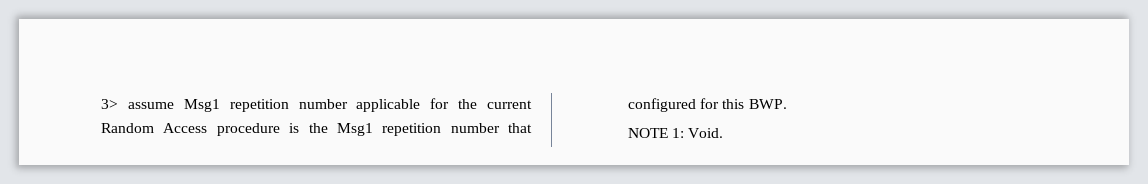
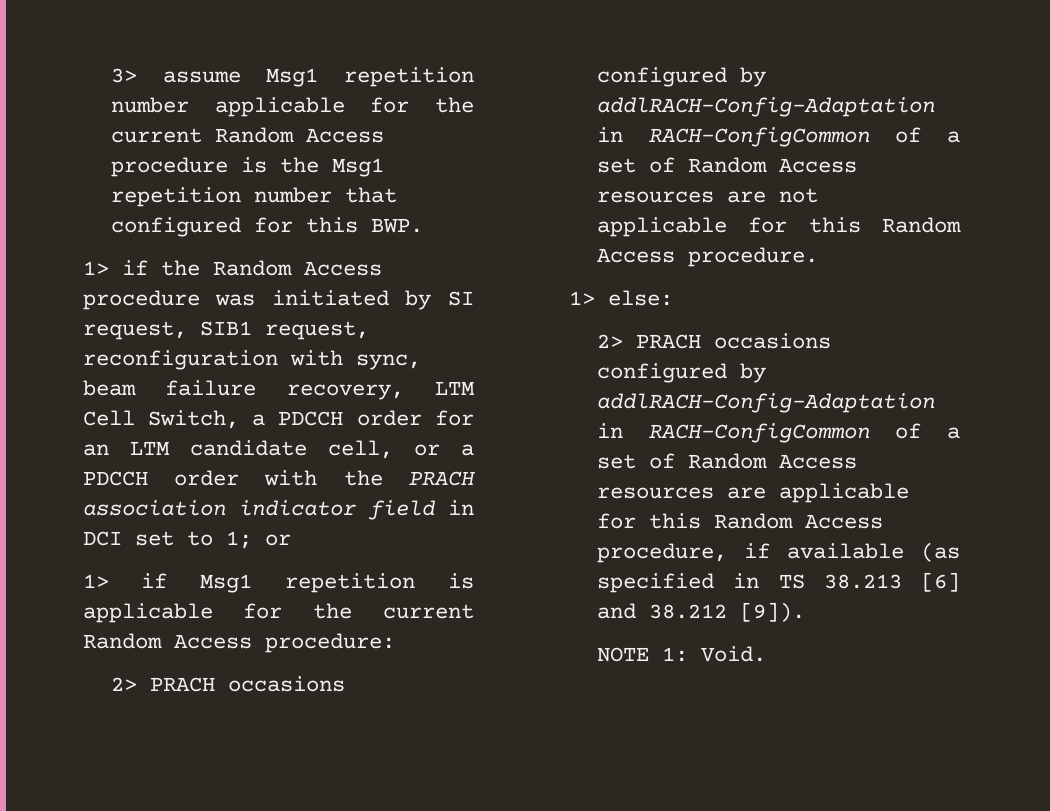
(787, 104) none -> [82,260,382,276] [82,290,474,310] [82,321,369,340] [82,350,421,370] [82,380,475,400] [82,410,474,429] [82,440,474,459] [82,470,476,486] [82,500,474,520] [82,531,291,549] [82,573,474,593] [82,603,474,623] [82,633,395,653] [111,676,346,692] [597,67,767,87] [597,97,936,117] [597,127,960,147] [597,157,858,173] [597,188,819,203] [597,217,961,237] [597,247,819,267] [568,290,673,306] [597,333,832,349] [597,363,767,383] [597,393,936,413] [597,423,960,443] [597,453,858,469] [597,483,910,503] [597,513,884,529] [597,542,960,563] [597,572,960,593] [597,602,806,622] // 1> if the Random Access procedure was initiated by SI request, SIB1 request, reconfiguration with sync, beam failure recovery, LTM Cell Switch, a PDCCH order for an LTM candidate cell, or a PDCCH order with the PRACH association indicator field in DCI set to 1; or // 1> if Msg1 repetition is applicable for the current Random Access procedure: // 2> PRACH occasions configured by addlRACH-Config-Adaptation in RACH-ConfigCommon of a set of Random Access resources are not applicable for this Random Access procedure. // 1> else: // 2> PRACH occasions configured by addlRACH-Config-Adaptation in RACH-ConfigCommon of a set of Random Access resources are applicable for this Random Access procedure, if available (as specified in TS 38.213 [6] and 38.212 [9]).

